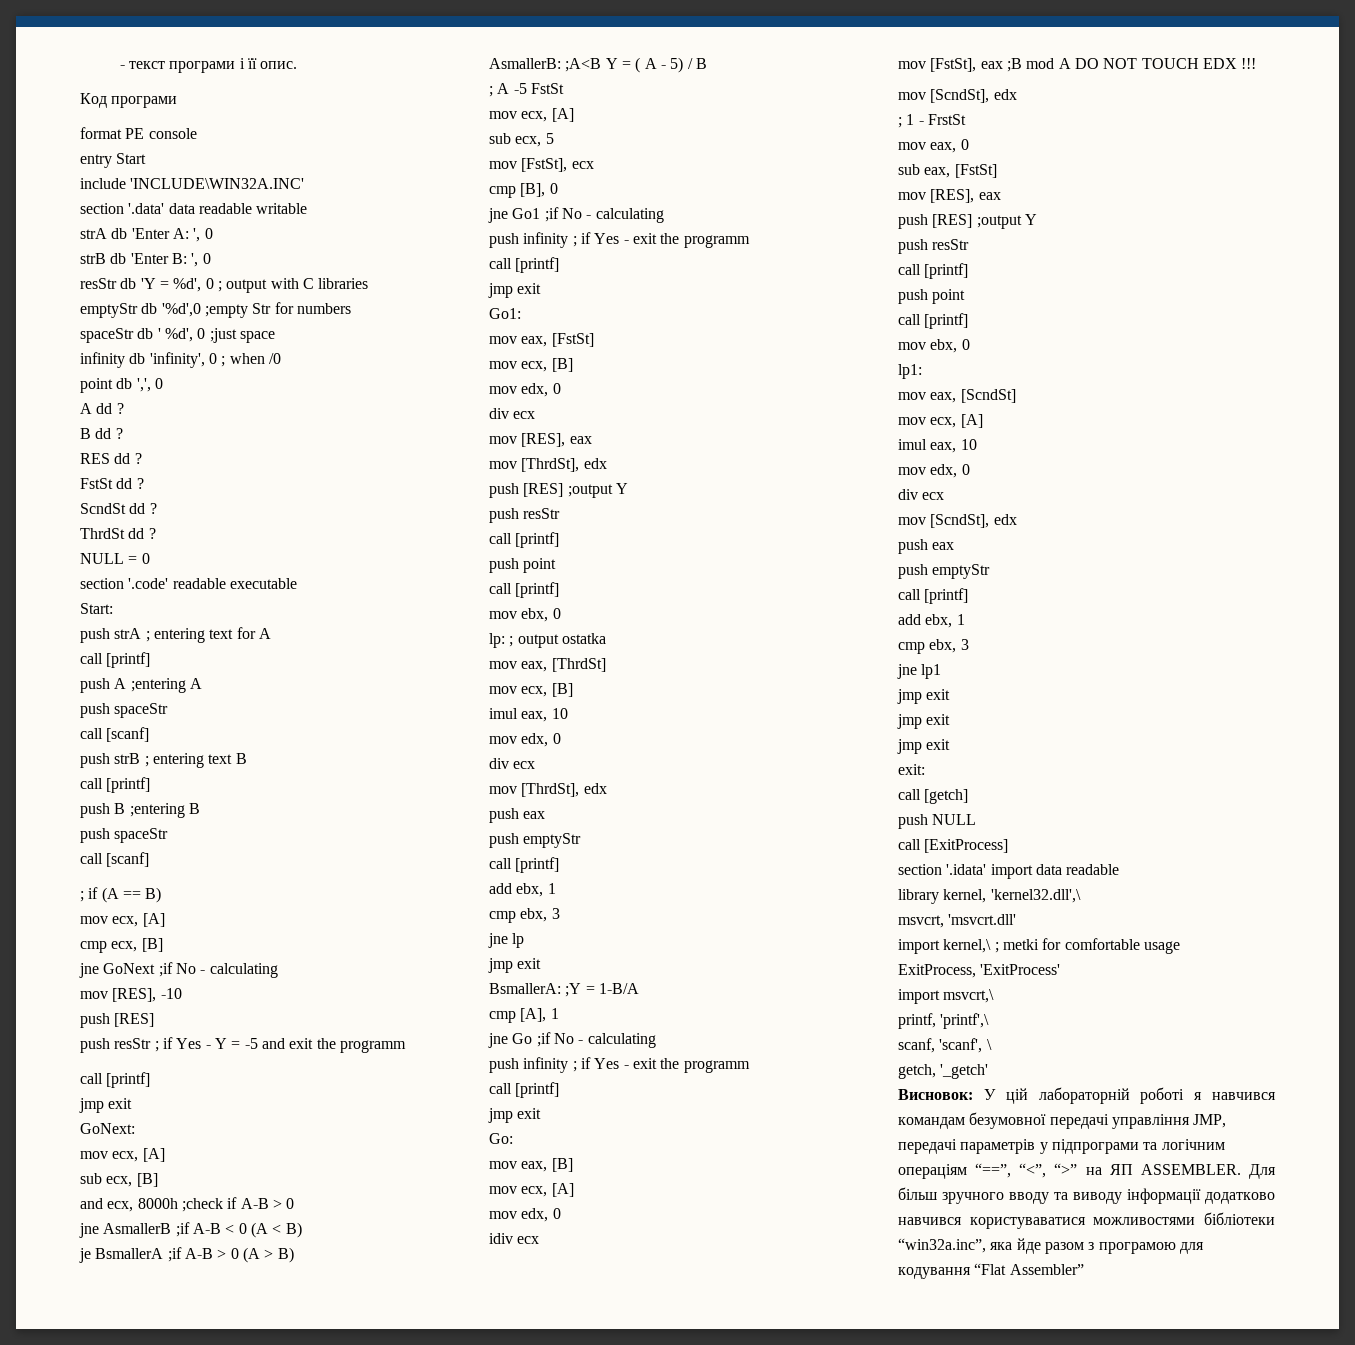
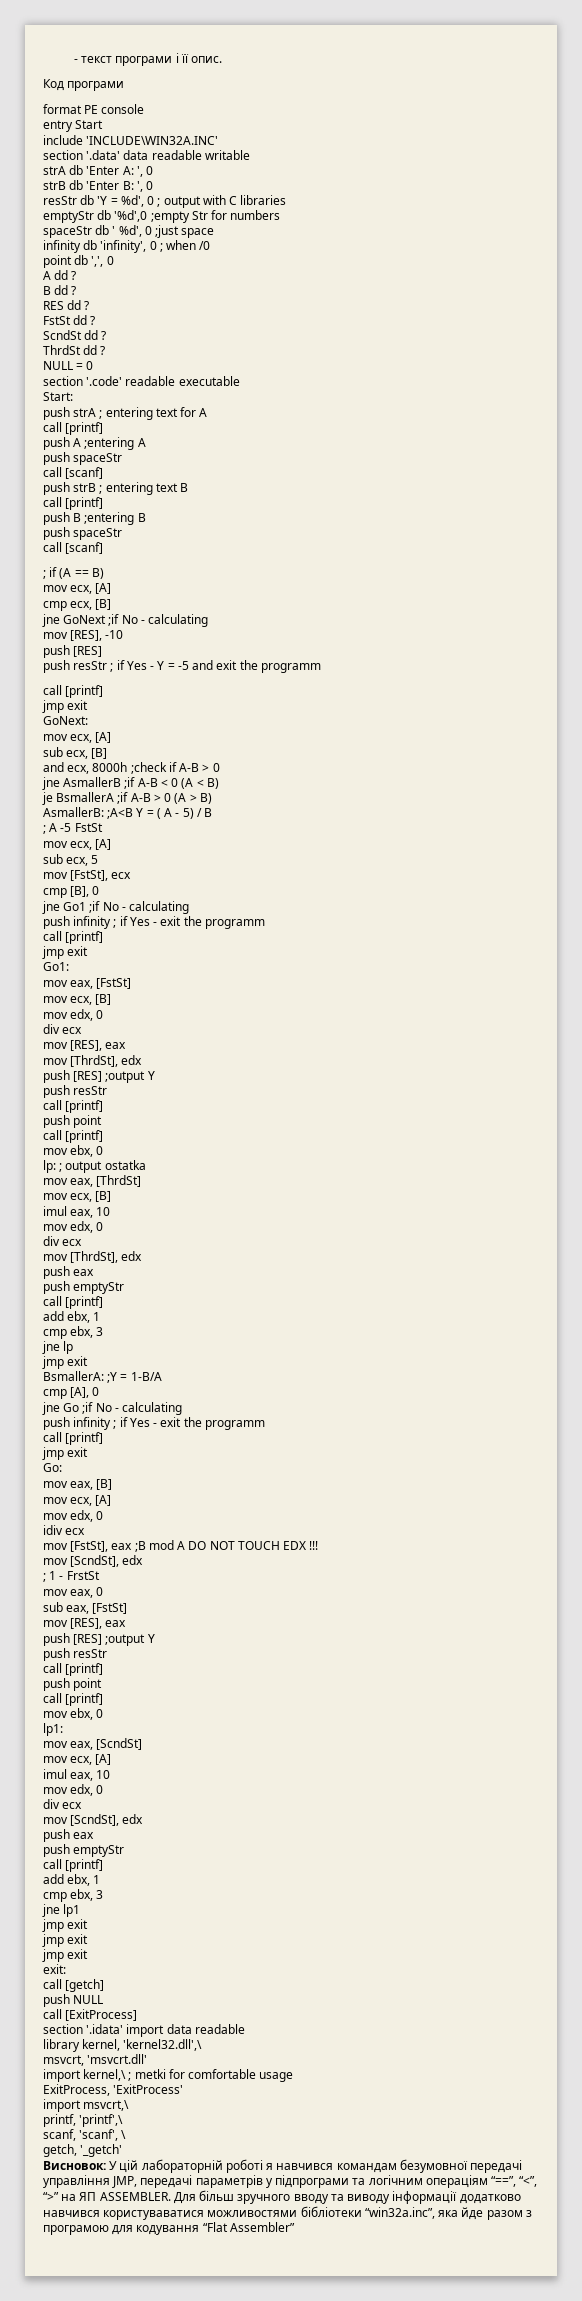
[550,1008,559,1019] 1 -> [92,1387,100,1396] 0

